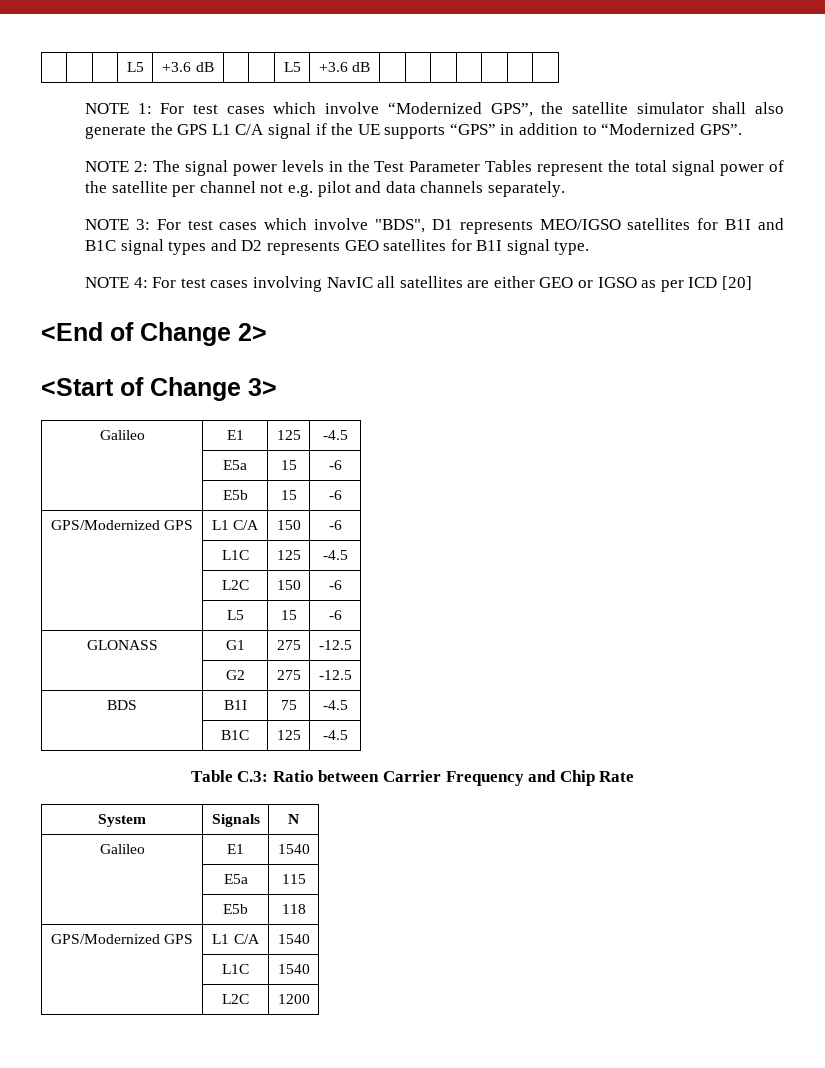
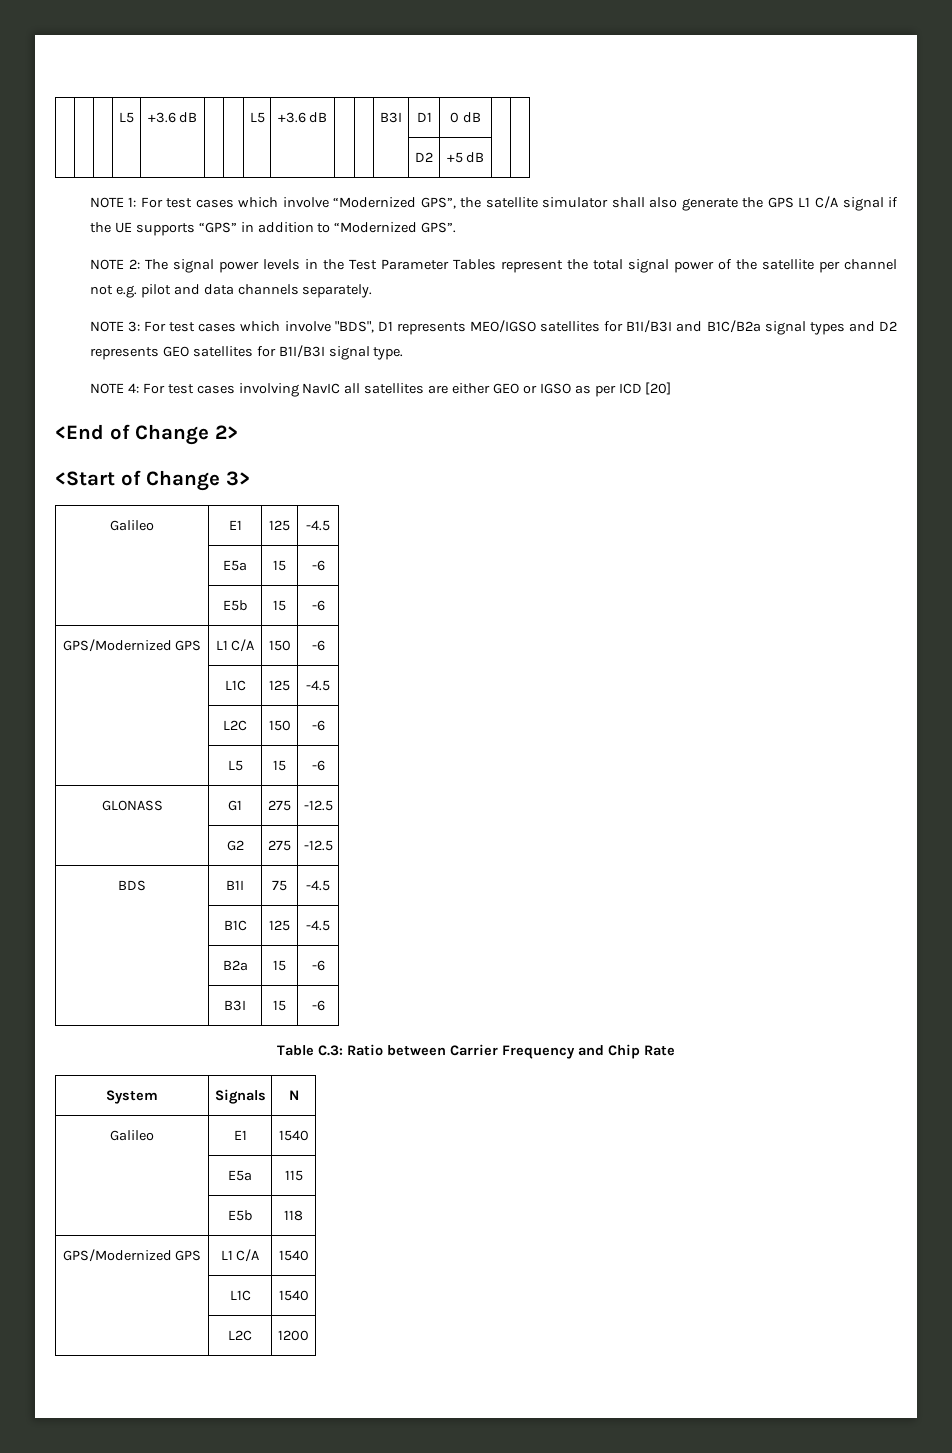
(371, 67) | | -> [380,112,402,123] [416,112,432,122] [450,112,481,123] [415,152,433,162] [446,152,485,163] B3I | D1 | 0 dB | | // | | | | | | | | | | | | D2 | +5 dB
[725,218,784,230] [84,240,116,251] B1I and B1C -> [626,320,761,333] B1I/B3I and B1C/B2a
[476,240,503,251] B1I -> [278,345,325,358] B1I/B3I
(348, 735) none -> [222,960,248,971] [273,960,286,971] [311,960,325,971] [224,1000,246,1011] [273,1000,286,1011] [311,1000,325,1011] // | B2a | 15 | -6 // | B3I | 15 | -6

